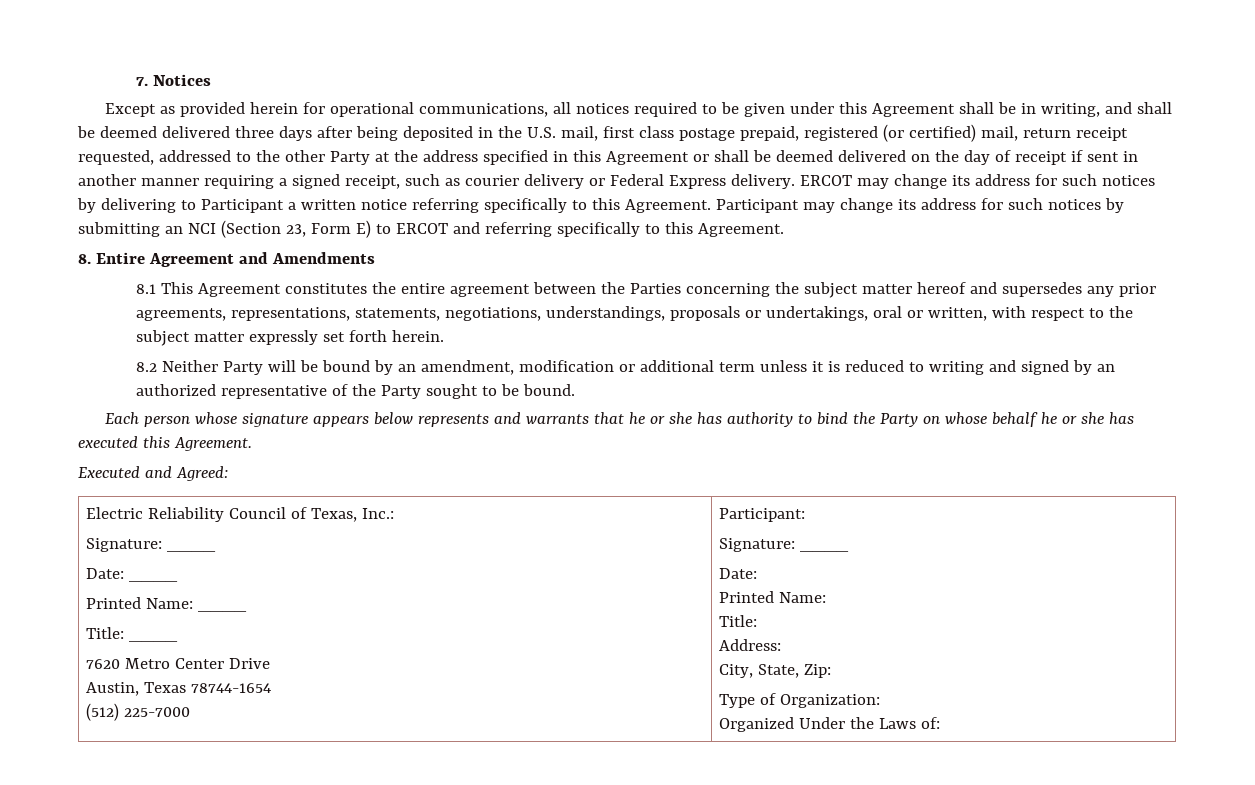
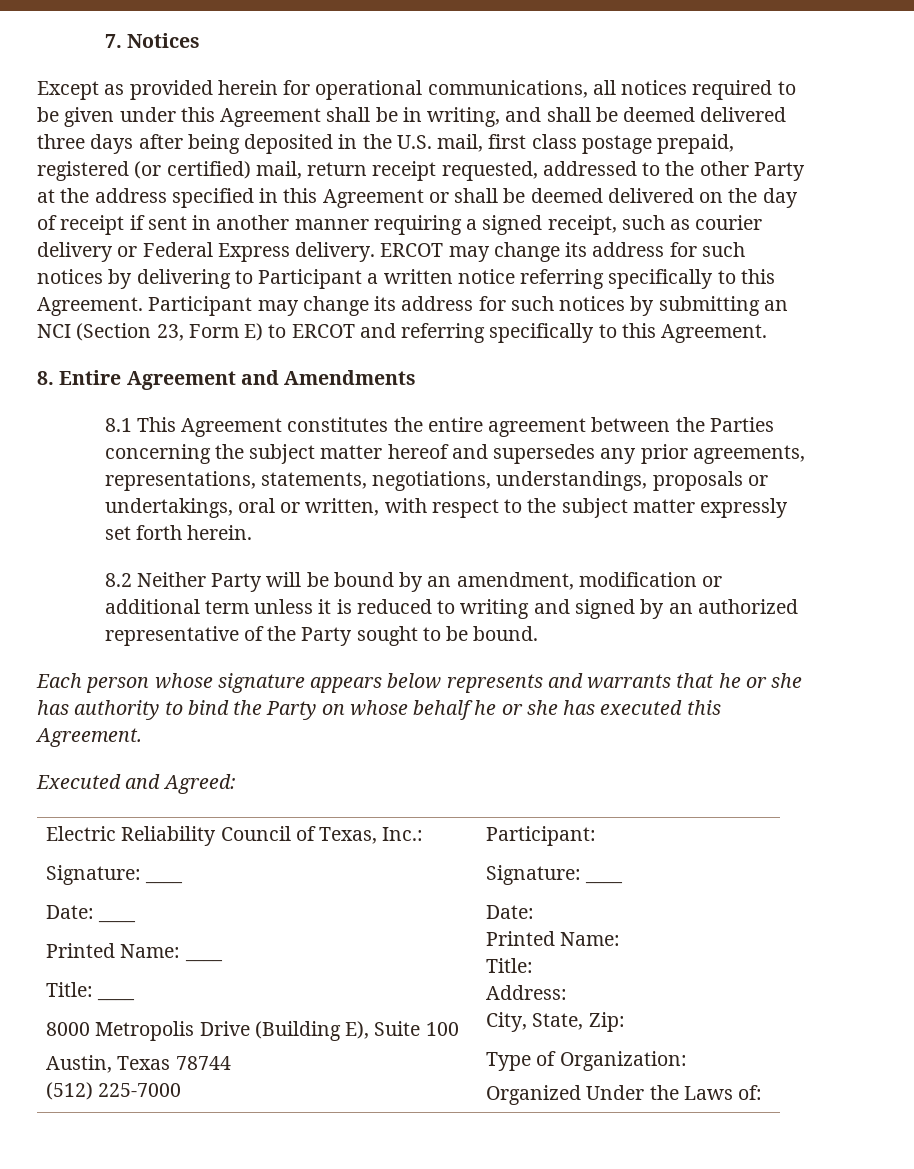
[85,658,270,669] 7620 Metro Center Drive -> [46,1021,459,1041] 8000 Metropolis Drive (Building E), Suite 100
[190,683,271,693] 78744-1654 -> [175,1056,231,1070] 78744

